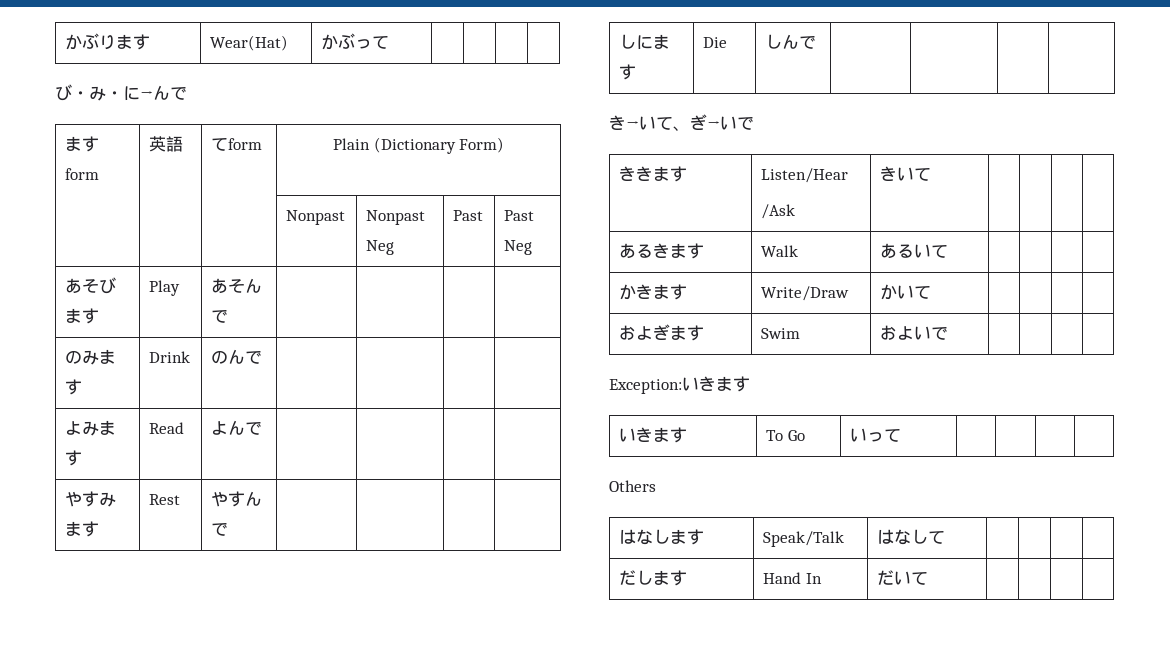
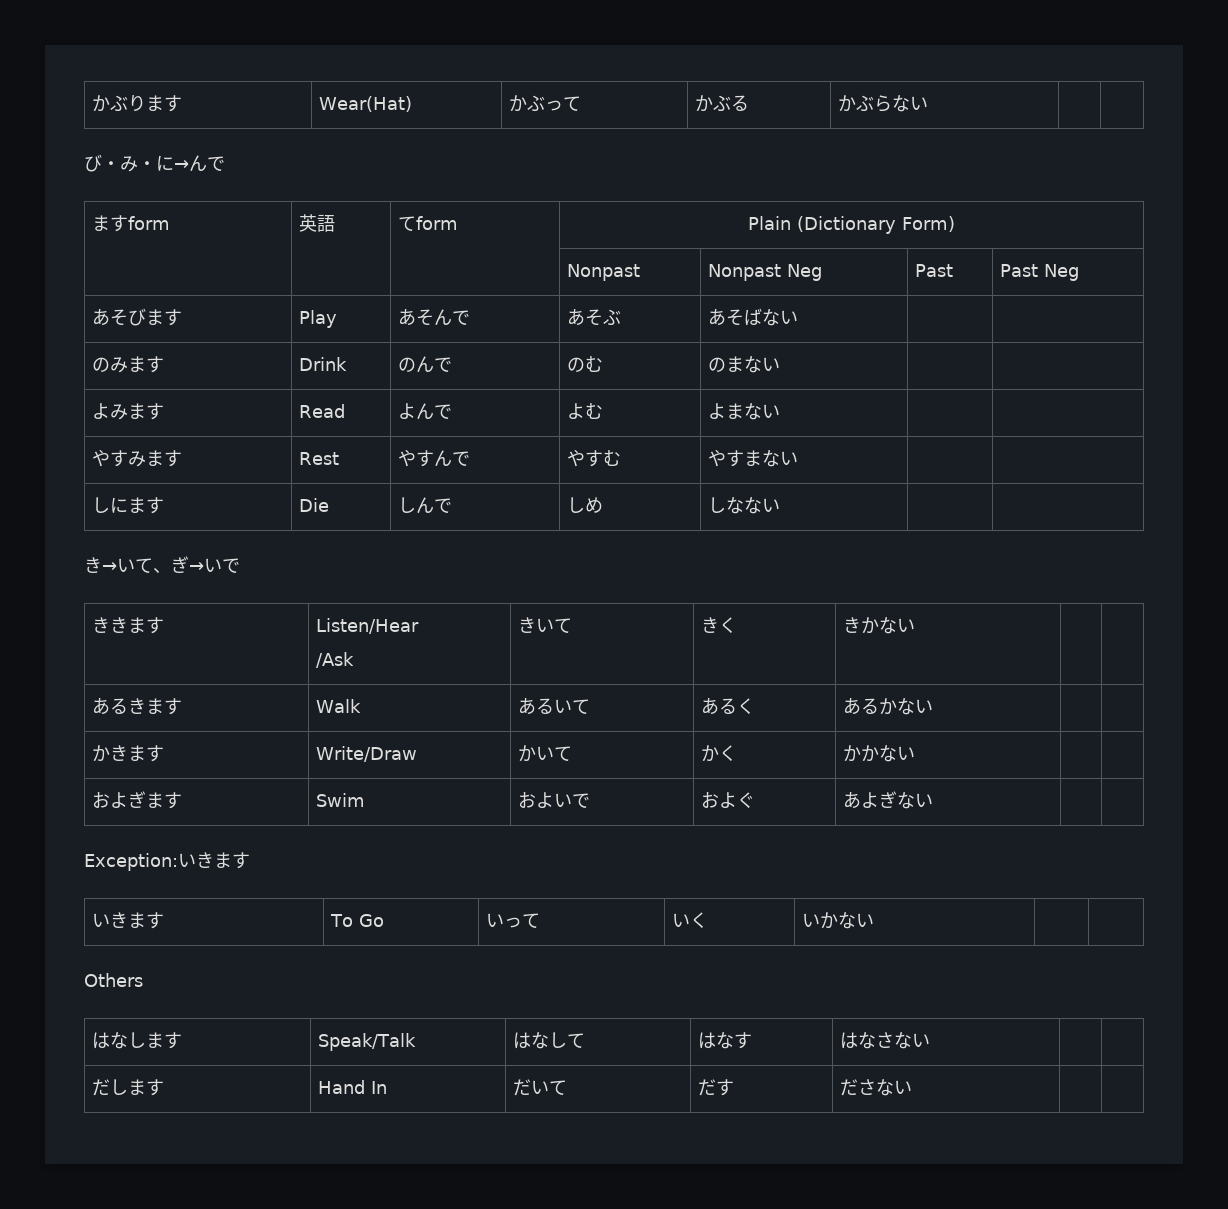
(389, 42) | -> [694,95,749,112] [837,95,928,112] かぶる | かぶらない
(228, 316) | -> [566,308,621,326] [707,308,798,326] あそぶ | あそばない
(262, 357) | -> [566,356,603,372] [707,356,780,373] のむ | のまない
(262, 428) | -> [566,403,603,419] [707,403,780,420] よむ | よまない
(228, 529) | -> [566,449,621,467] [707,449,798,467] やすむ | やすまない
(816, 42) | -> [566,497,603,513] [707,497,780,514] しめ | しなない
(931, 174) | -> [700,617,737,633] [842,617,915,634] きく | きかない
(948, 251) | -> [700,697,755,715] [842,697,933,715] あるく | あるかない
(931, 292) | -> [700,745,737,762] [842,745,915,762] かく | かかない
(948, 333) | -> [700,792,755,808] [842,791,933,809] およぐ | あよぎない
(901, 435) | -> [671,912,708,928] [801,912,874,929] いく | いかない
(945, 537) | -> [697,1032,752,1049] [839,1032,930,1049] はなす | はなさない
(928, 578) | -> [697,1079,734,1096] [839,1079,912,1096] だす | ださない

